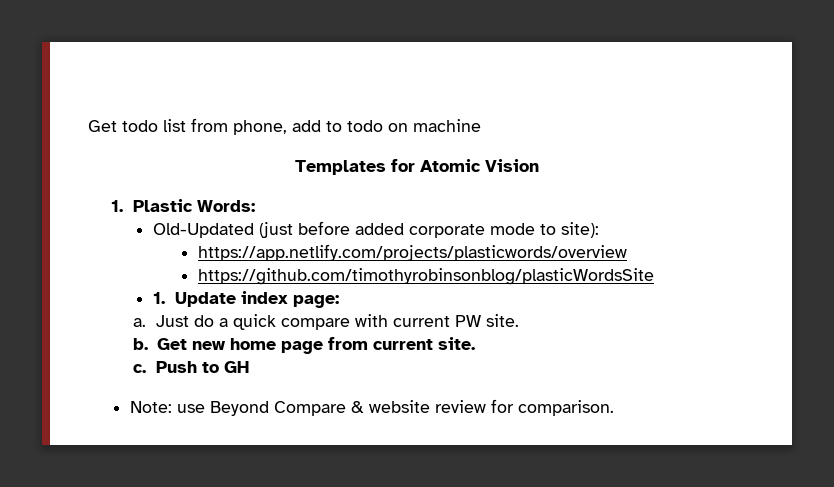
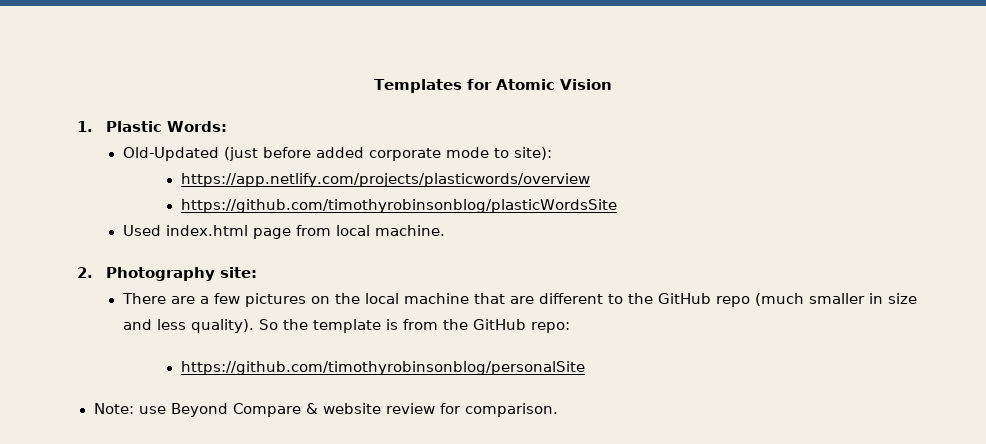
[88,118,481,135] Get todo list from phone, add to todo on machine // -> (374, 86) none
[152,291,340,308] [133,314,520,330] [133,337,476,354] [133,361,250,373] 1. Update index page: // a. Just do a quick compare with current PW site. // b. Get new home page from current site. // c. Push to GH -> [122,225,445,239] [77,267,258,281] [121,293,917,307] [122,319,570,333] [180,361,585,375] Used index.html page from local machine. // 2. Photography site: // There are a few pictures on the local machine that are different to the GitHub repo (much smaller in size and less quality). So the template is from the GitHub repo: // https://github.com/timothyrobinsonblog/personalSite

